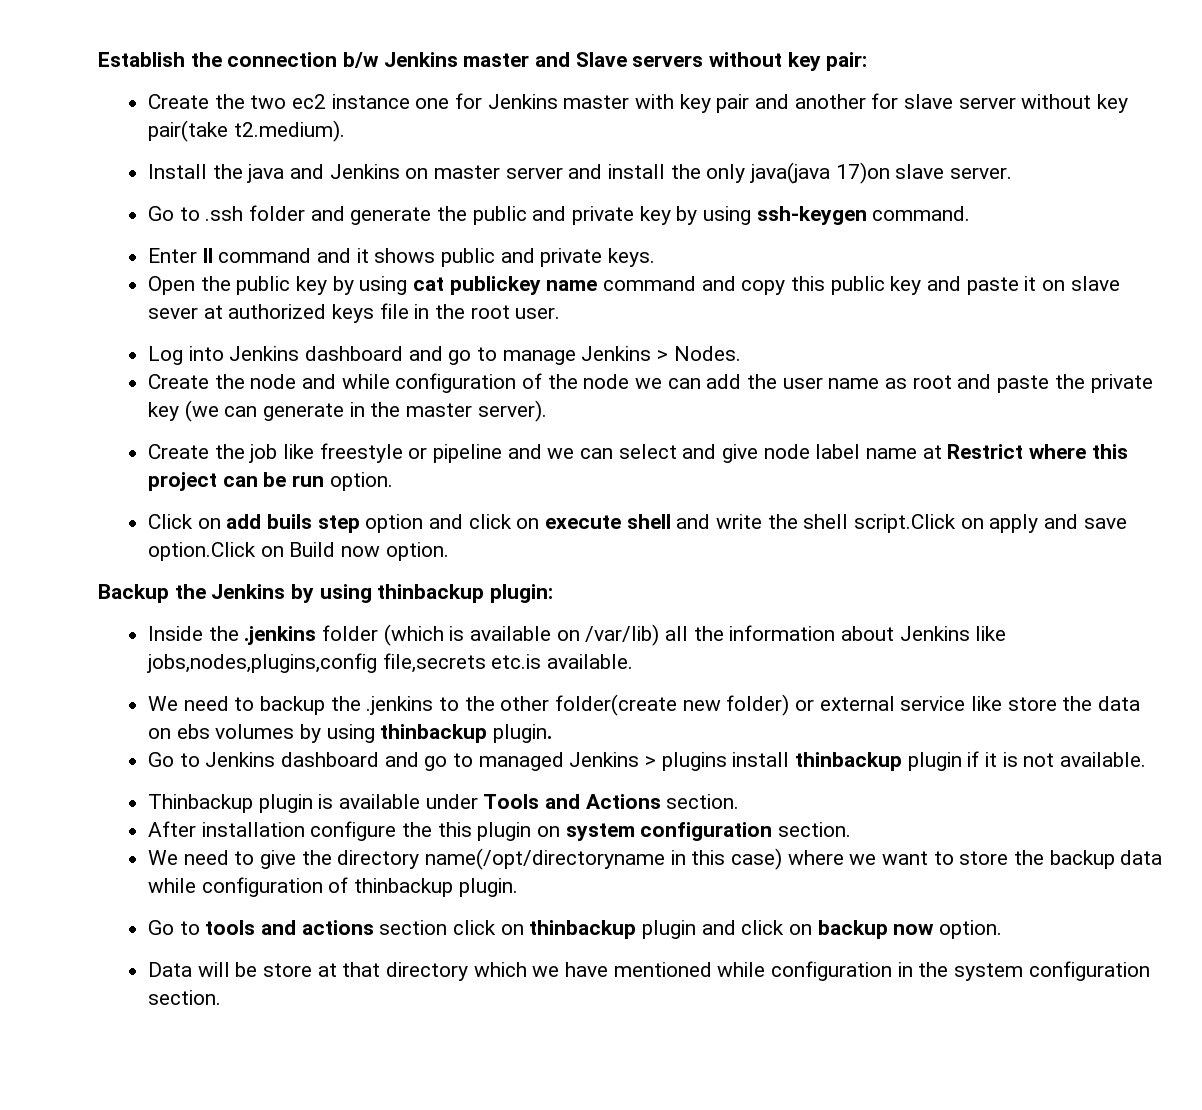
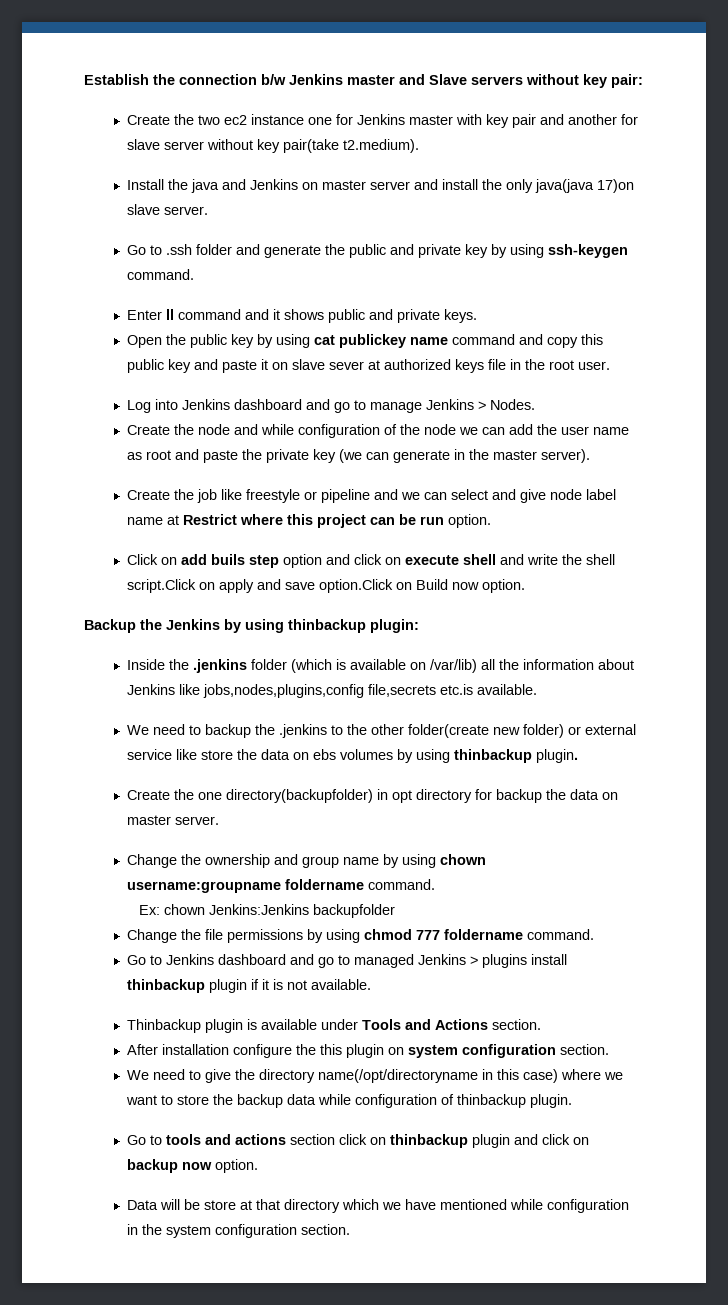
(553, 733) none -> [127,789,619,803] [127,815,220,825] [127,854,487,868] [127,879,436,893] [138,904,395,918] [127,929,595,943] // Create the one directory(backupfolder) in opt directory for backup the data on master server. // Change the ownership and group name by using chown username:groupname foldername command. // Ex: chown Jenkins:Jenkins backupfolder // Change the file permissions by using chmod 777 foldername command.

